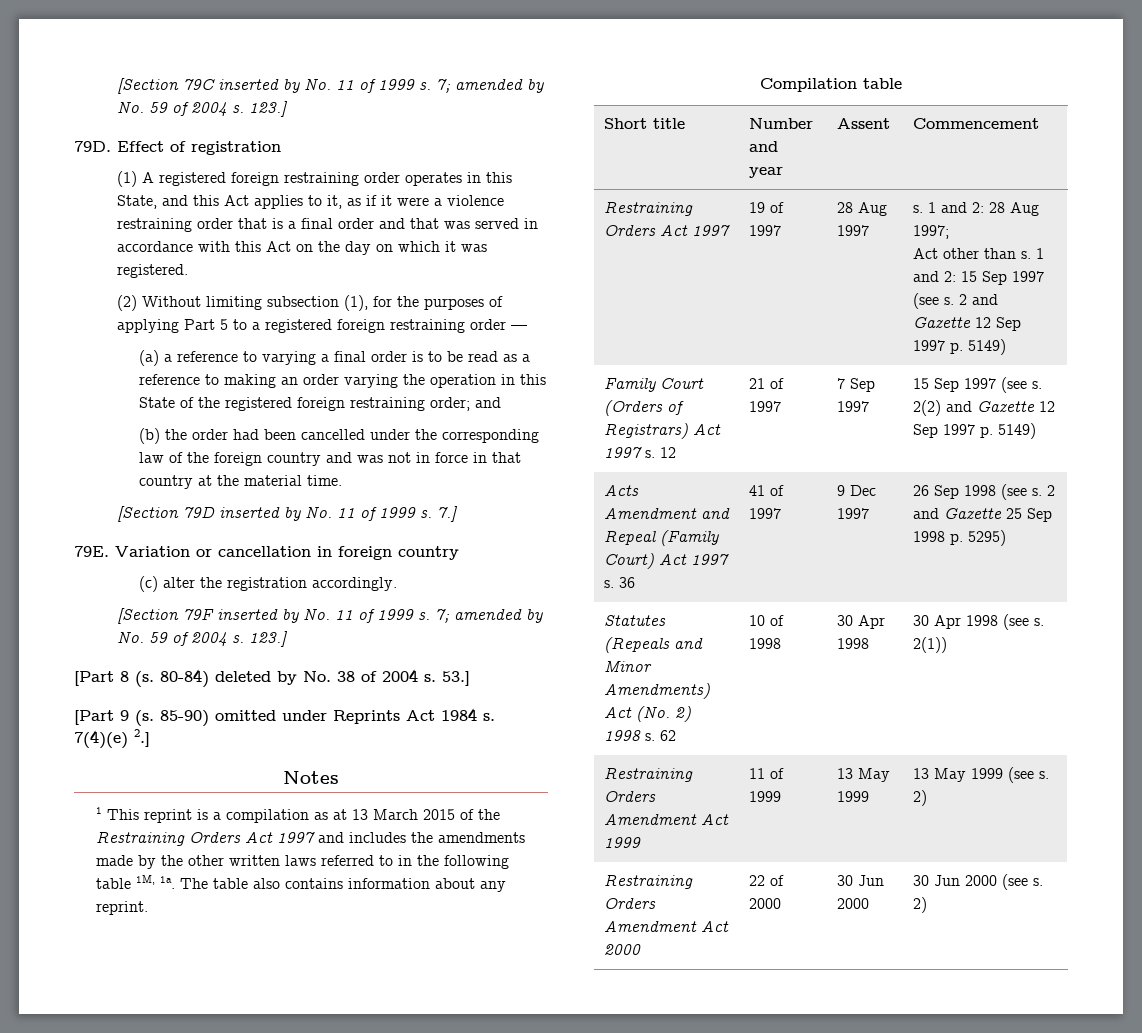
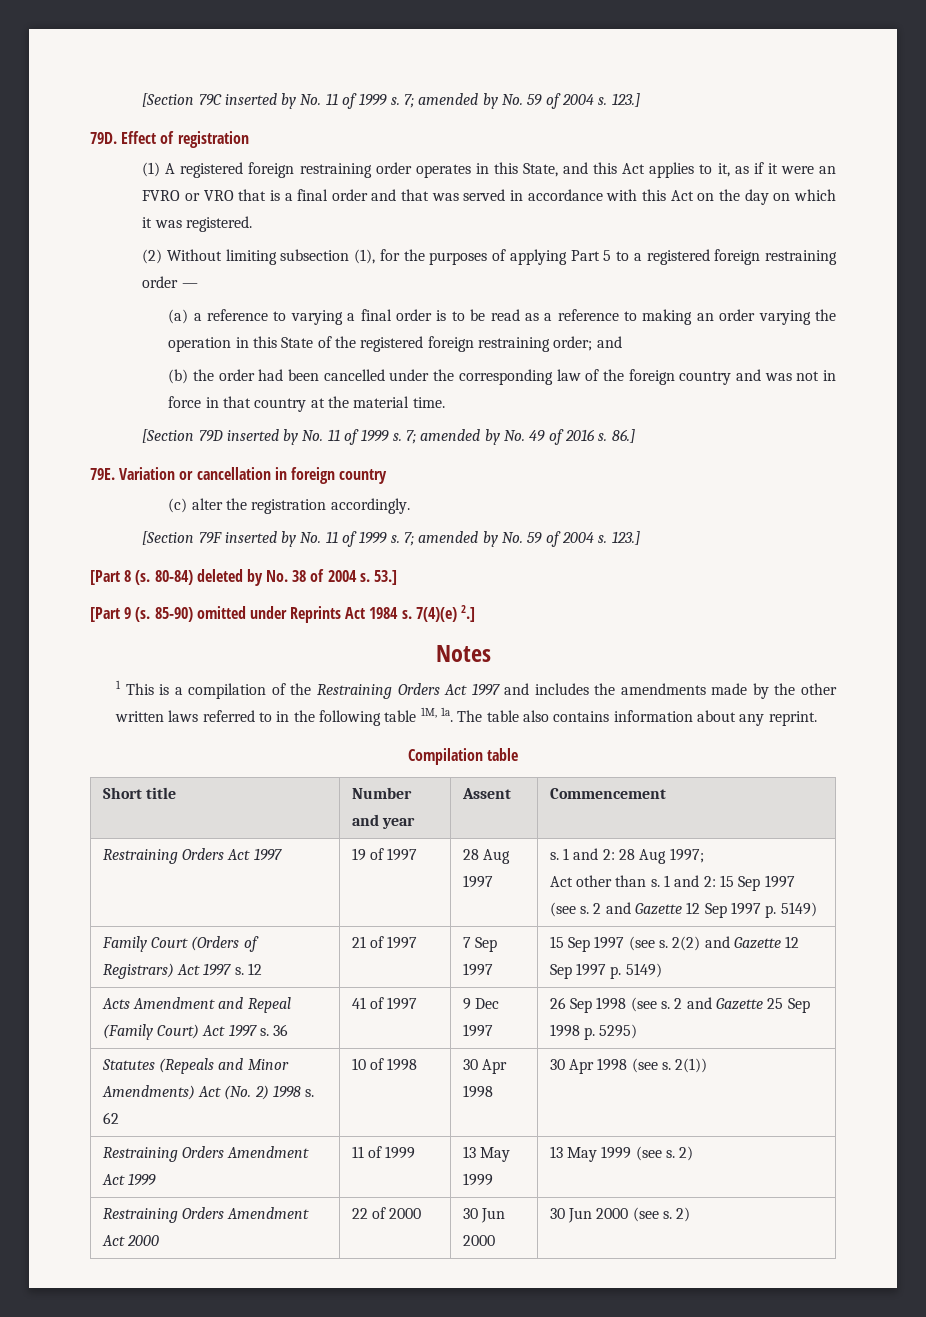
[434,195,505,206] [117,218,234,232] a violence restraining order -> [819,166,837,174] [142,190,234,201] an FVRO or VRO
[437,506,459,522] 7.] -> [406,429,635,445] 7; amended by No. 49 of 2016 s. 86.]
[143,809,192,823] reprint -> (154, 689) none
[313,809,455,820] as at 13 March 2015 -> (267, 691) none

